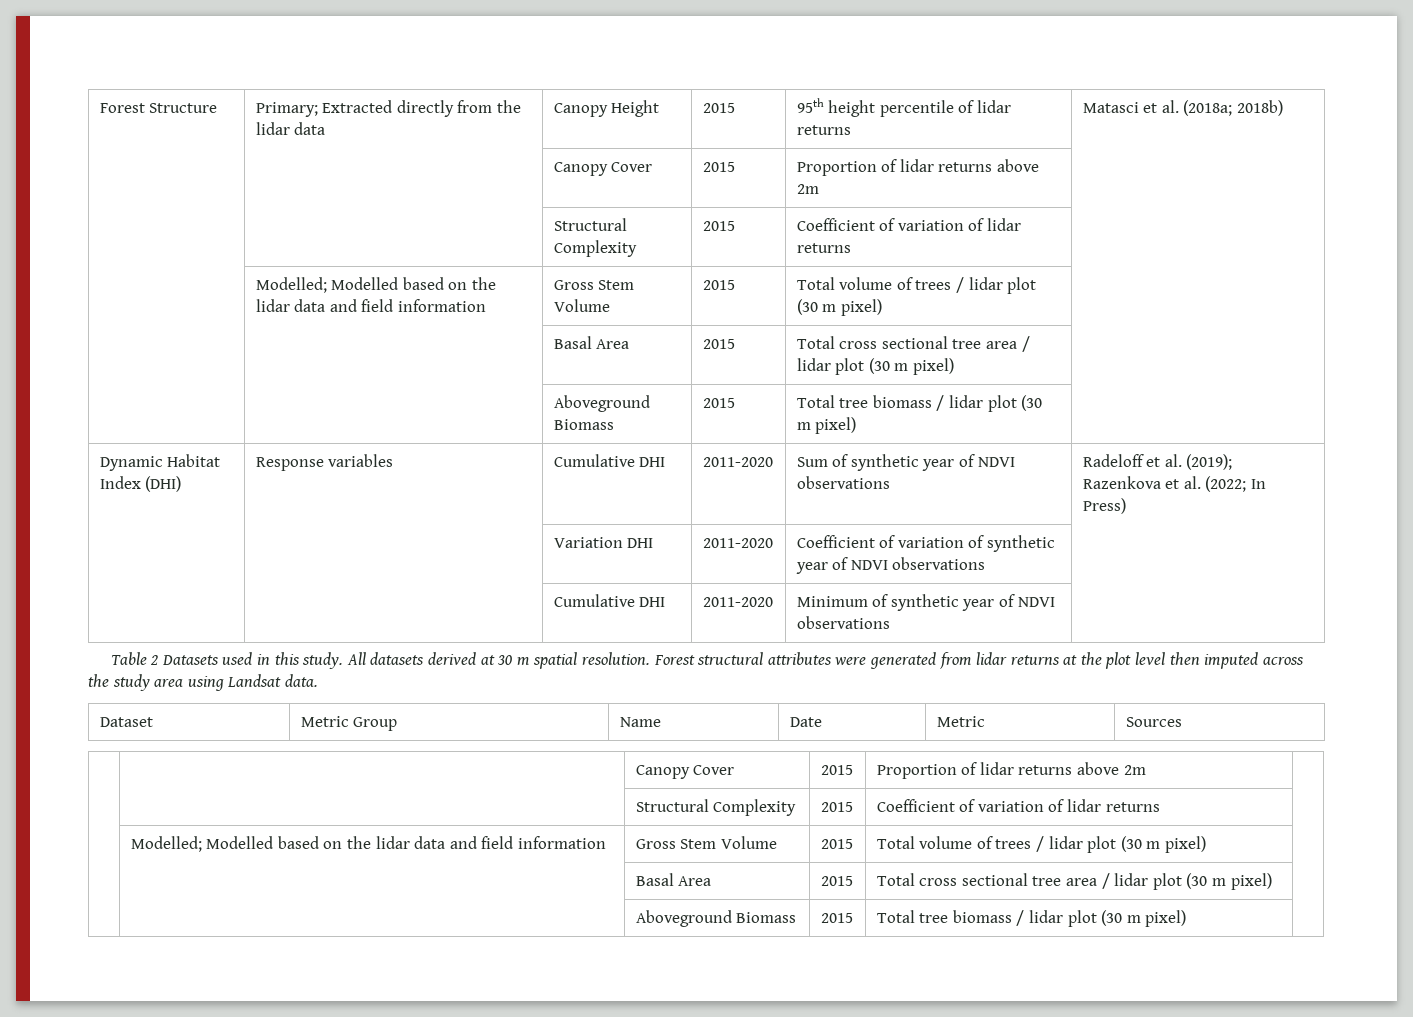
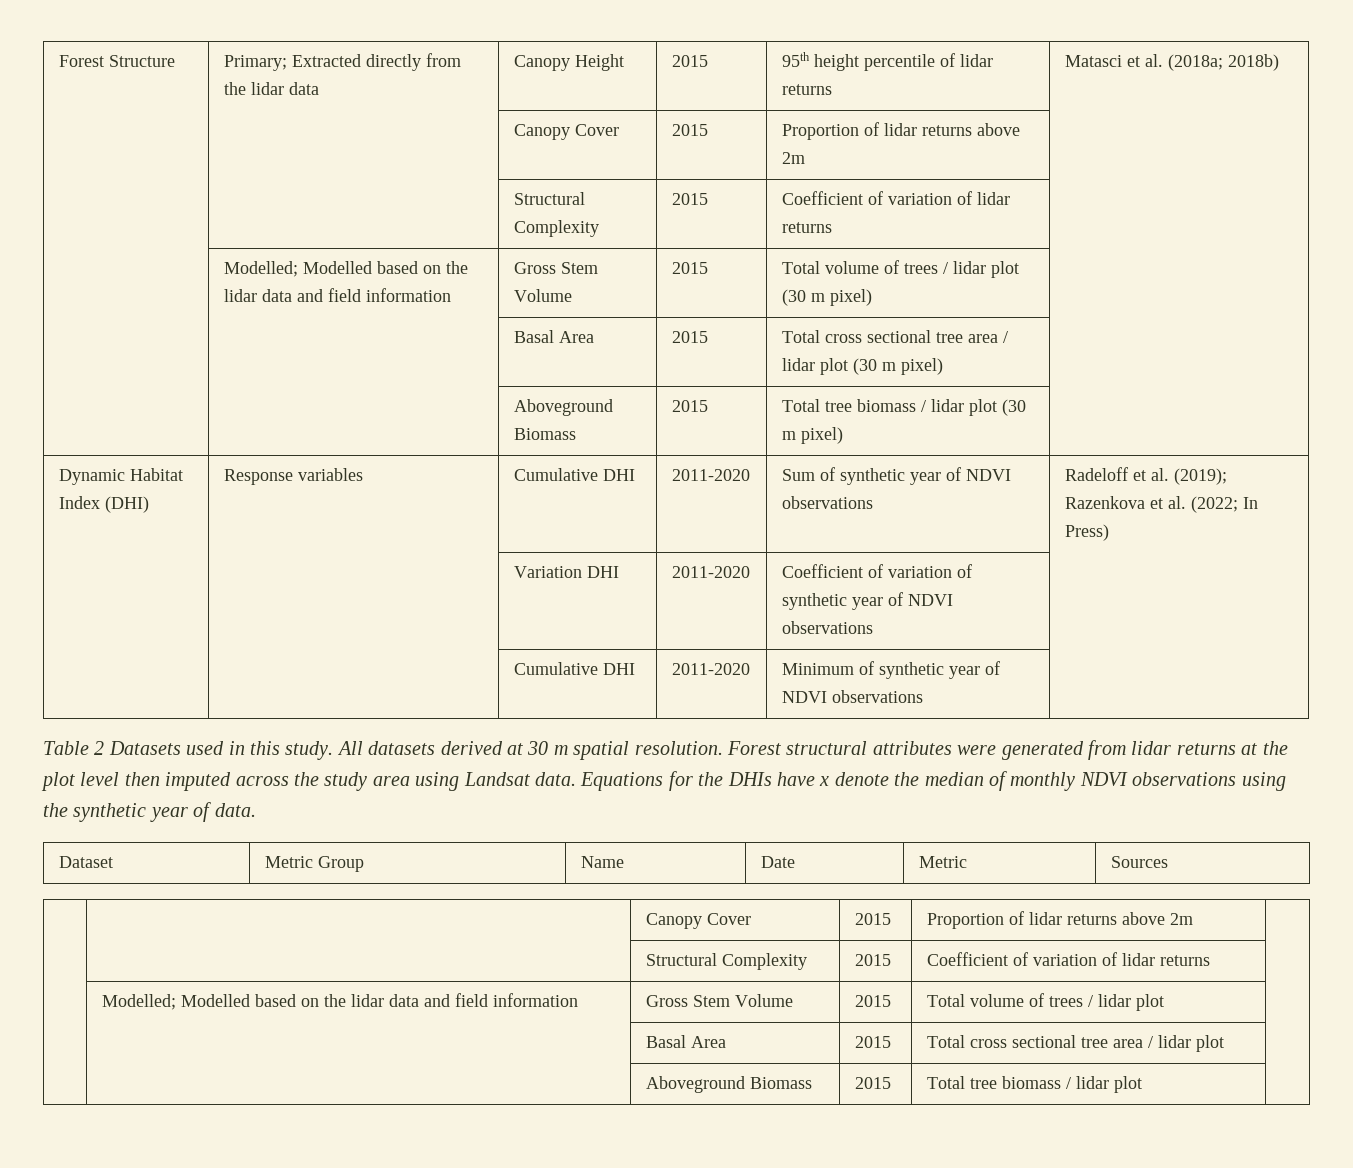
(318, 680) none -> [580,771,1286,791] [43,802,256,822] Equations for the DHIs have x denote the median of monthly NDVI observations using the synthetic year of data.
[1120,836,1206,853] (30 m pixel) -> (1164, 1002) none
[1186,873,1272,890] [635,910,797,927] [820,913,853,923] [876,910,1187,927] (30 m pixel) | // | | Aboveground Biomass | 2015 | Total tree biomass / lidar plot (30 m pixel) -> [645,1076,812,1093] [854,1077,891,1089] [926,1076,1142,1093] | // | | Aboveground Biomass | 2015 | Total tree biomass / lidar plot

